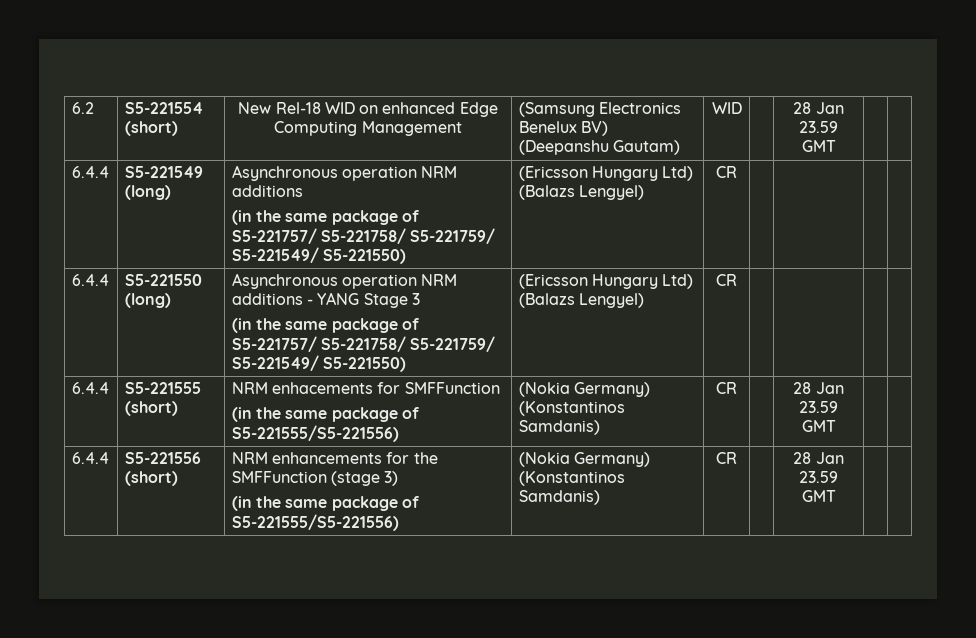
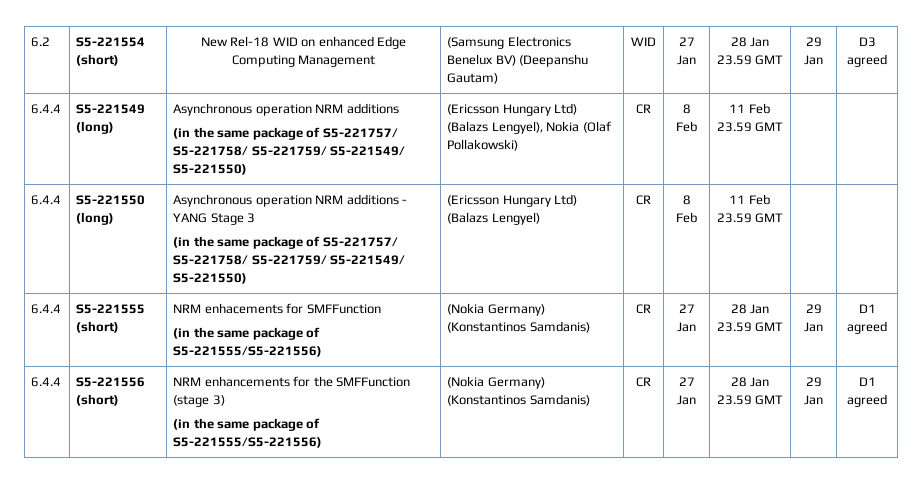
[793,102,844,114] [799,121,838,133] [801,140,836,152] | 28 Jan 23.59 GMT | | -> [678,37,695,46] [677,55,696,65] [730,37,770,47] [716,55,784,65] [805,37,822,47] [804,55,823,65] [858,37,876,47] [847,54,887,67] 27 Jan | 28 Jan 23.59 GMT | 29 Jan | D3 agreed
[579,185,645,200] [716,166,737,178] Lengyel) | CR | | -> [491,121,611,134] [447,139,519,151] [636,104,651,114] [682,104,691,114] [675,121,698,132] [729,103,771,114] [716,122,784,132] Lengyel), Nokia (Olaf Pollakowski) | CR | 8 Feb | 11 Feb 23.59 GMT
(737, 280) | -> [682,195,691,205] [675,212,698,223] [729,194,771,205] [716,213,784,223] 8 Feb | 11 Feb 23.59 GMT
[793,382,844,394] [799,401,838,413] [801,420,836,432] | 28 Jan 23.59 GMT | | -> [678,304,695,313] [677,322,696,332] [730,304,770,314] [716,322,784,332] [805,304,822,314] [804,322,823,332] [858,304,876,313] [847,321,887,334] 27 Jan | 28 Jan 23.59 GMT | 29 Jan | D1 agreed
[793,452,844,464] [799,471,838,483] [801,490,836,502] | 28 Jan 23.59 GMT | | -> [678,377,695,386] [677,395,696,405] [730,377,770,387] [716,395,784,405] [805,377,822,387] [804,395,823,405] [858,377,876,386] [847,394,887,407] 27 Jan | 28 Jan 23.59 GMT | 29 Jan | D1 agreed

